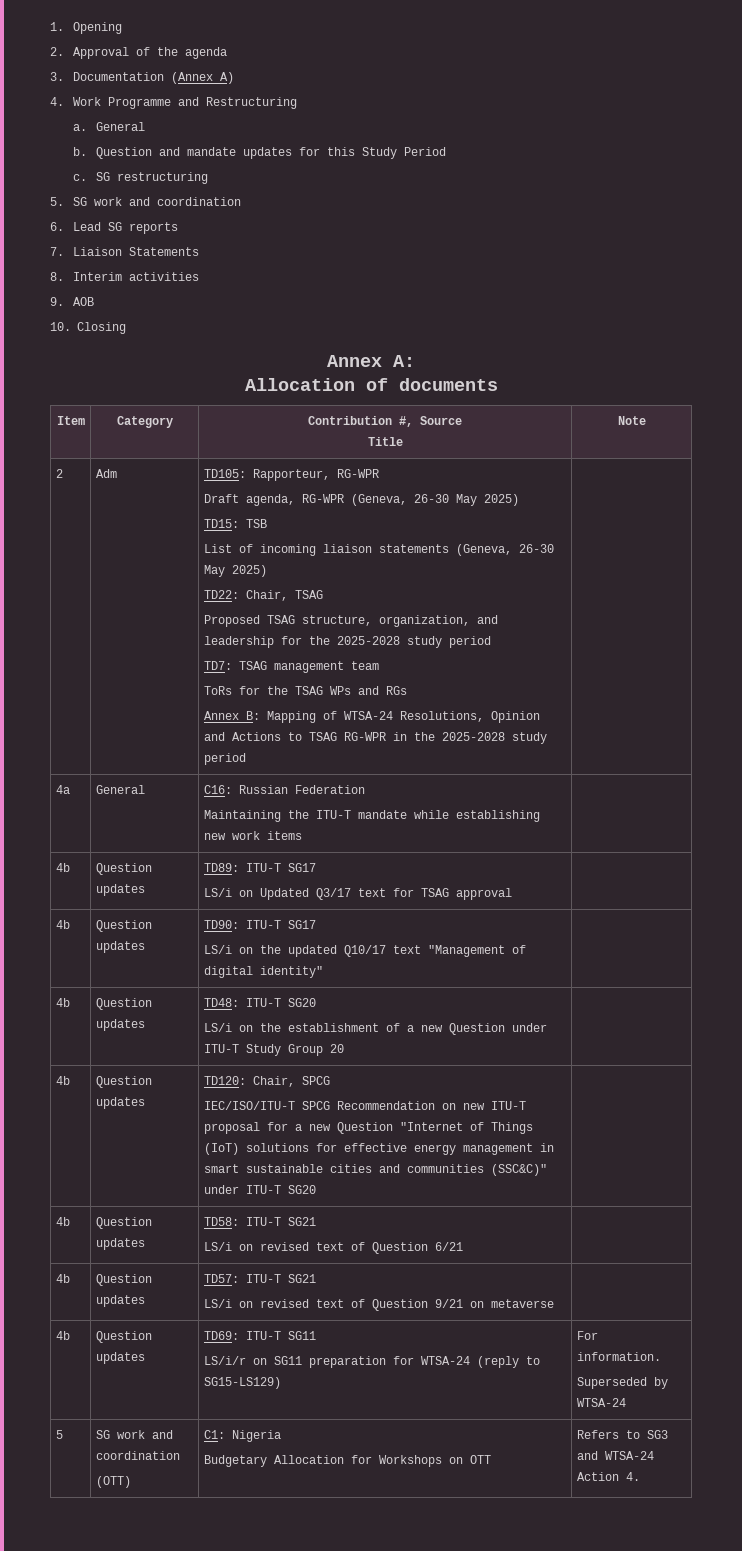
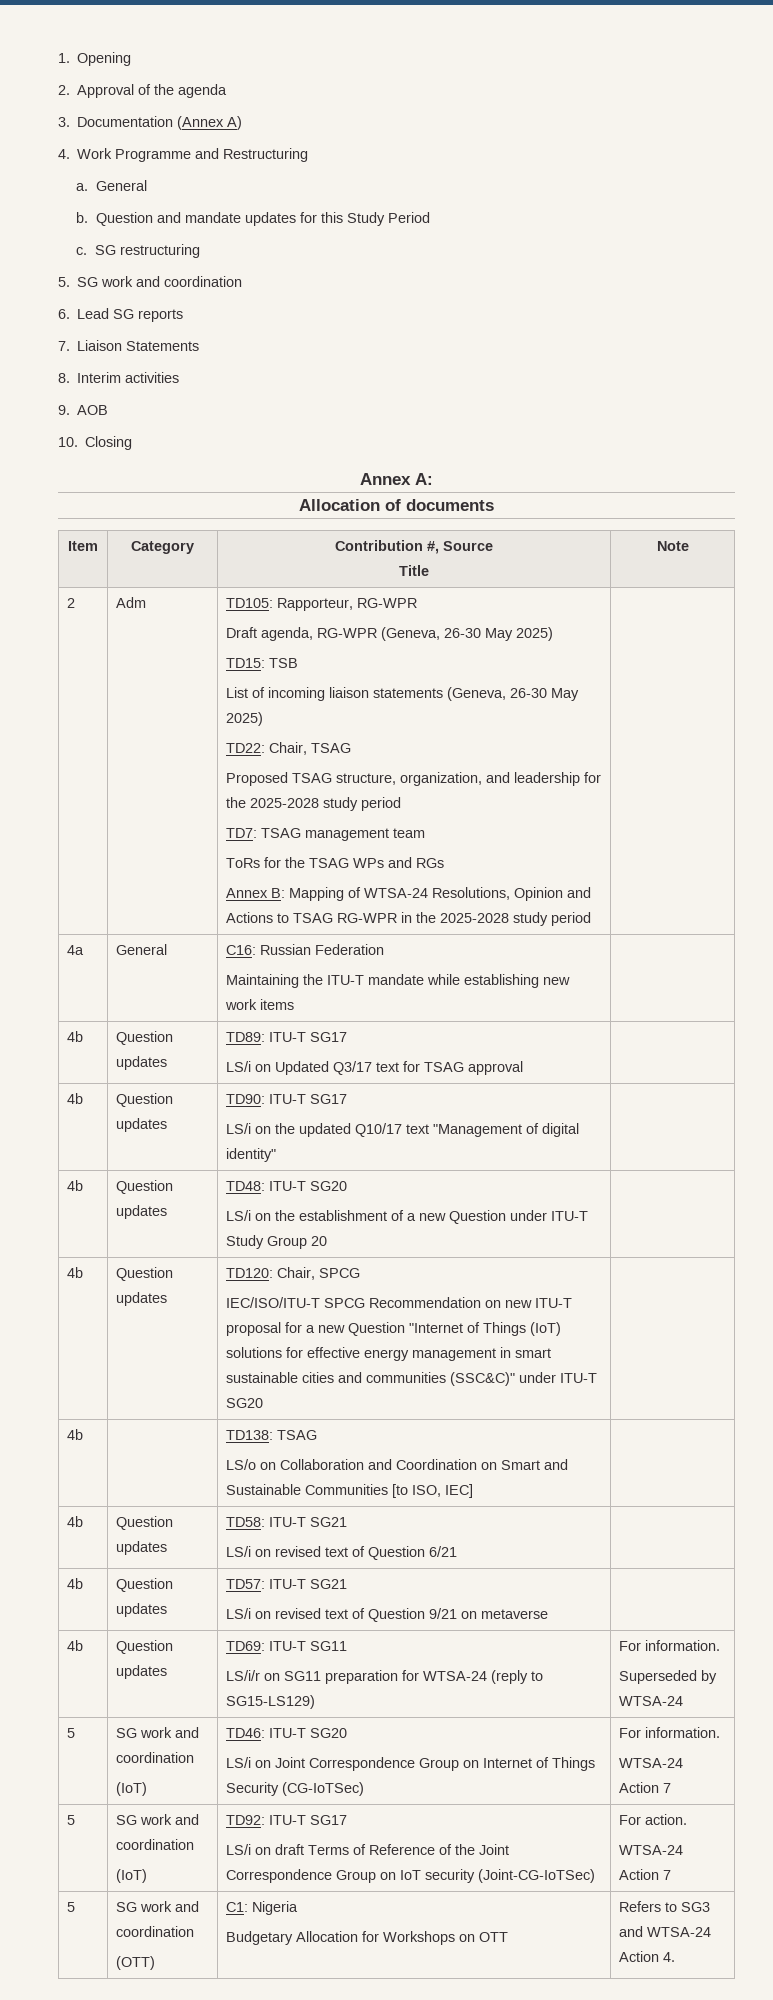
(316, 1189) none -> [67,1429,84,1440] [226,1430,318,1440] [226,1459,569,1470] [226,1484,474,1498] // 4b | | TD138: TSAG // LS/o on Collaboration and Coordination on Smart and Sustainable Communities [to ISO, IEC] |
(180, 1455) none -> [116,1782,148,1796] [226,1728,348,1738] [226,1757,596,1771] [226,1782,365,1796] [619,1727,721,1738] [619,1758,684,1768] [619,1782,672,1793] [67,1815,76,1825] [116,1814,200,1825] [116,1839,195,1850] [116,1869,148,1883] [226,1815,348,1825] [226,1844,510,1855] [226,1869,596,1883] [619,1814,688,1825] [619,1845,684,1855] [619,1869,672,1880] [67,1902,76,1912] [116,1901,200,1912] [116,1926,195,1937] // (IoT) | TD46: ITU-T SG20 // LS/i on Joint Correspondence Group on Internet of Things Security (CG-IoTSec) | For information. // WTSA-24 Action 7 // 5 | SG work and coordination // (IoT) | TD92: ITU-T SG17 // LS/i on draft Terms of Reference of the Joint Correspondence Group on IoT security (Joint-CG-IoTSec) | For action. // WTSA-24 Action 7 // 5 | SG work and coordination

